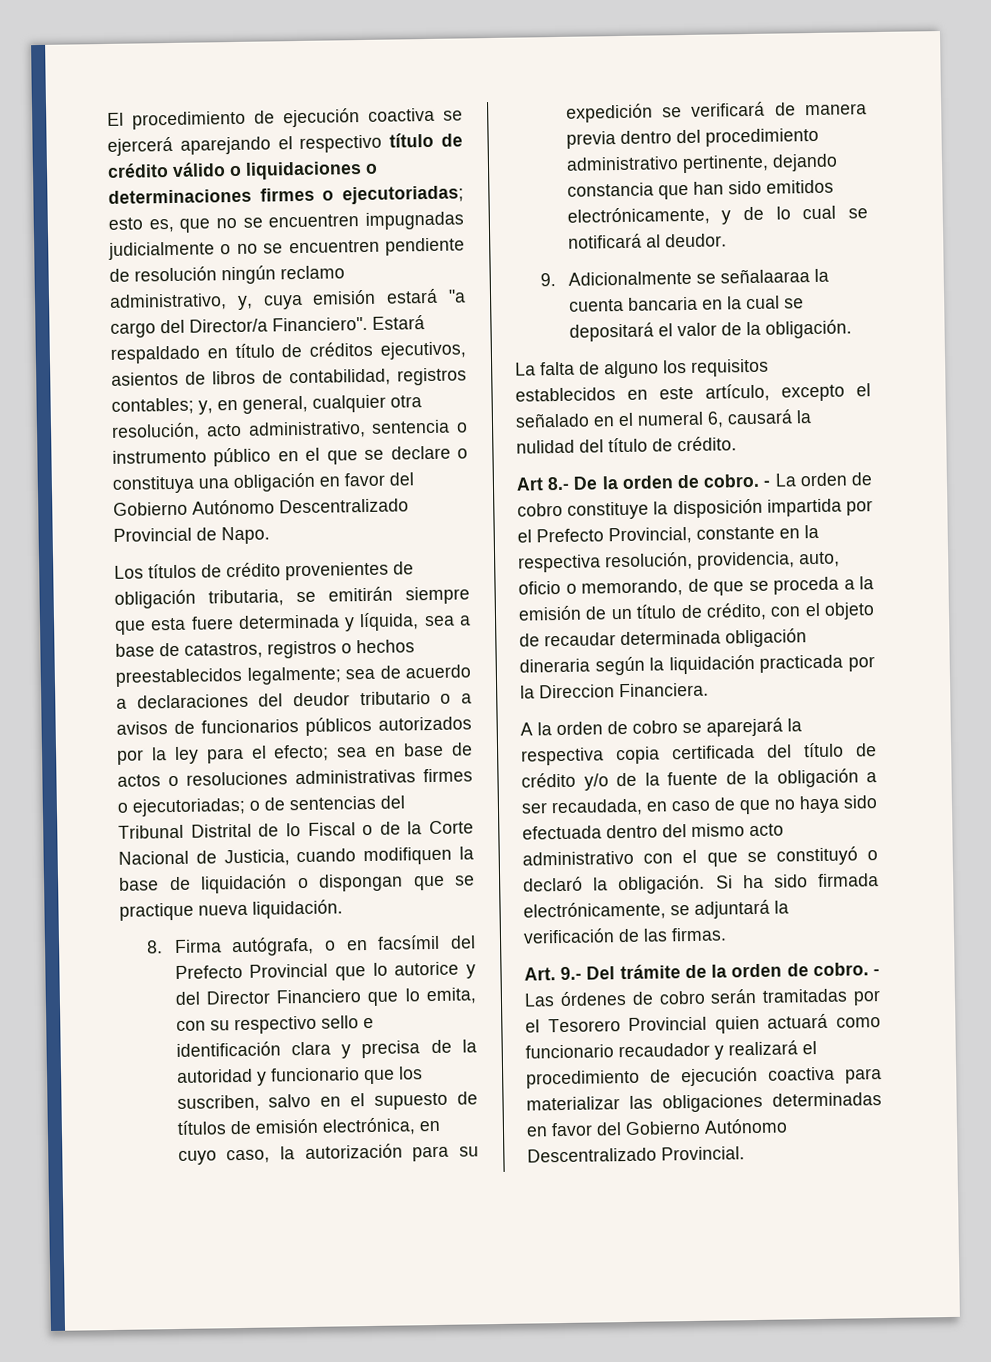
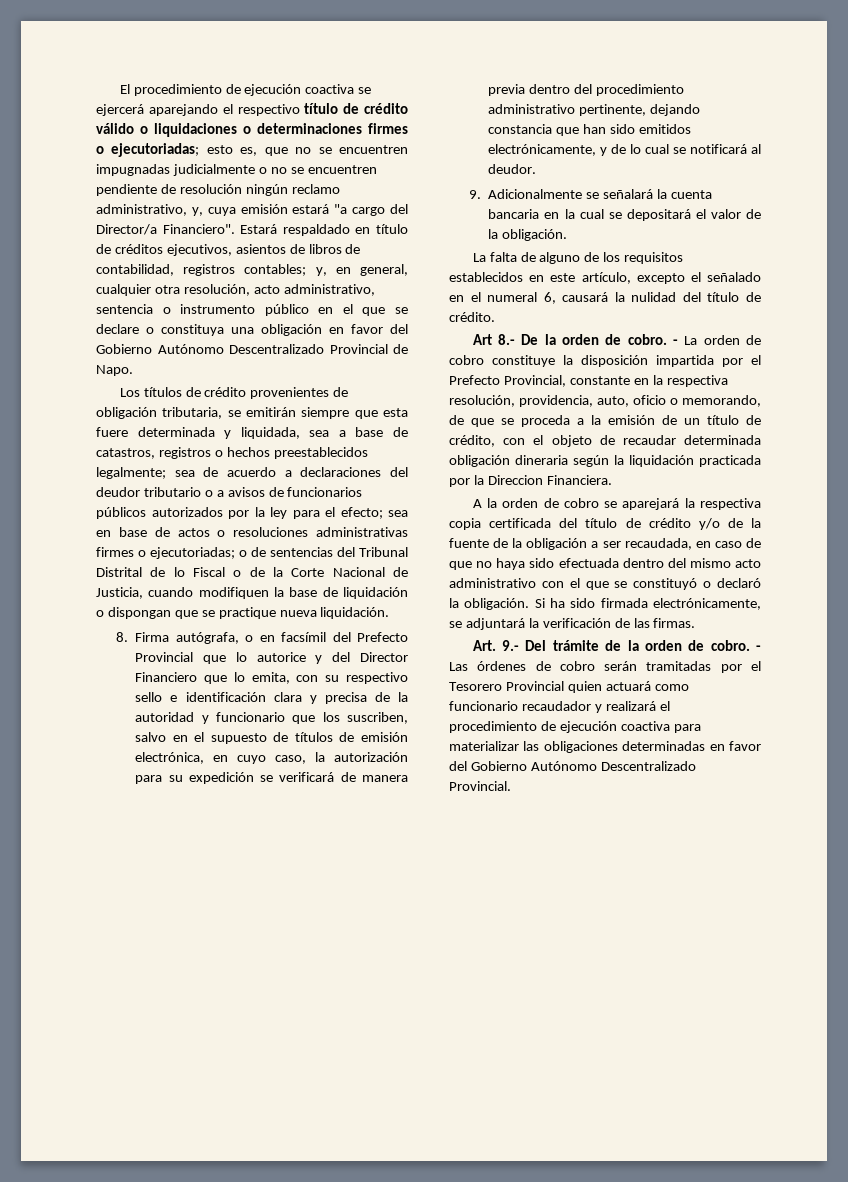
[359,612,420,632] líquida, -> [240,427,300,439] liquidada,
[719,268,810,284] señalaaraa -> [603,189,654,199] señalará
(659, 369) none -> [584,252,600,262] de

